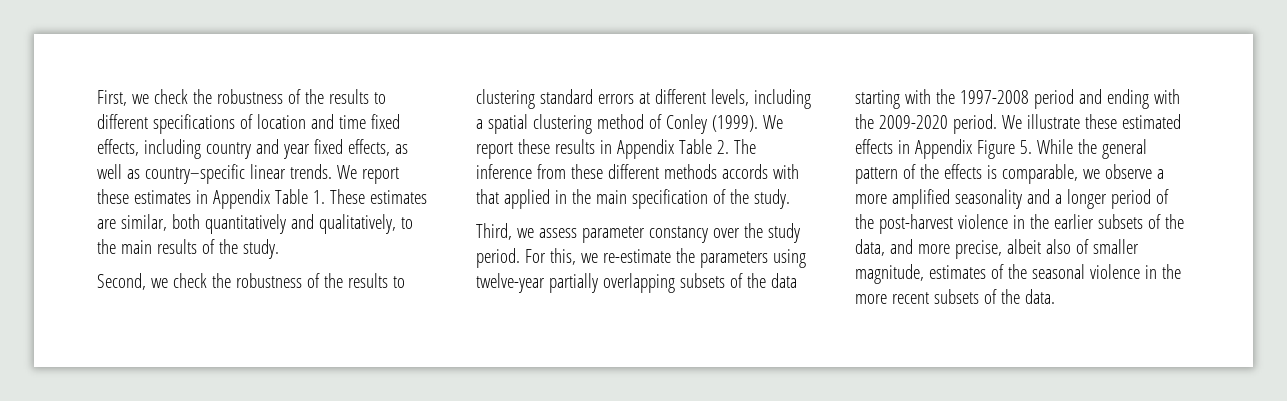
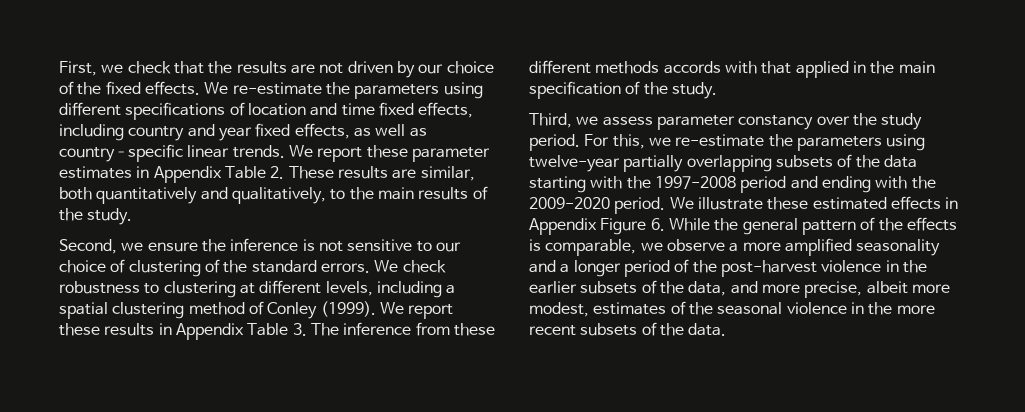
[192,89,386,104] the robustness of the results to -> [173,61,494,78] [59,81,483,99] that the results are not driven by our choice of the fixed effects. We re-estimate the parameters using
(129, 196) none -> [411,147,490,162] parameter
[312,189,427,204] 1. These estimates -> [270,166,388,179] 2. These results
[172,273,405,288] [476,89,634,109] check the robustness of the results to clustering standard errors -> [147,238,461,252] [59,259,446,277] [59,281,236,298] ensure the inference is not sensitive to our choice of clustering of the standard errors. We check robustness to clustering
[716,140,729,154] 2. -> [292,323,307,336] 3.
[1019,140,1032,154] 5. -> [650,218,665,231] 6.
[1045,239,1139,254] [855,264,924,284] also of smaller magnitude, -> [911,284,950,293] [529,302,589,317] more modest,

